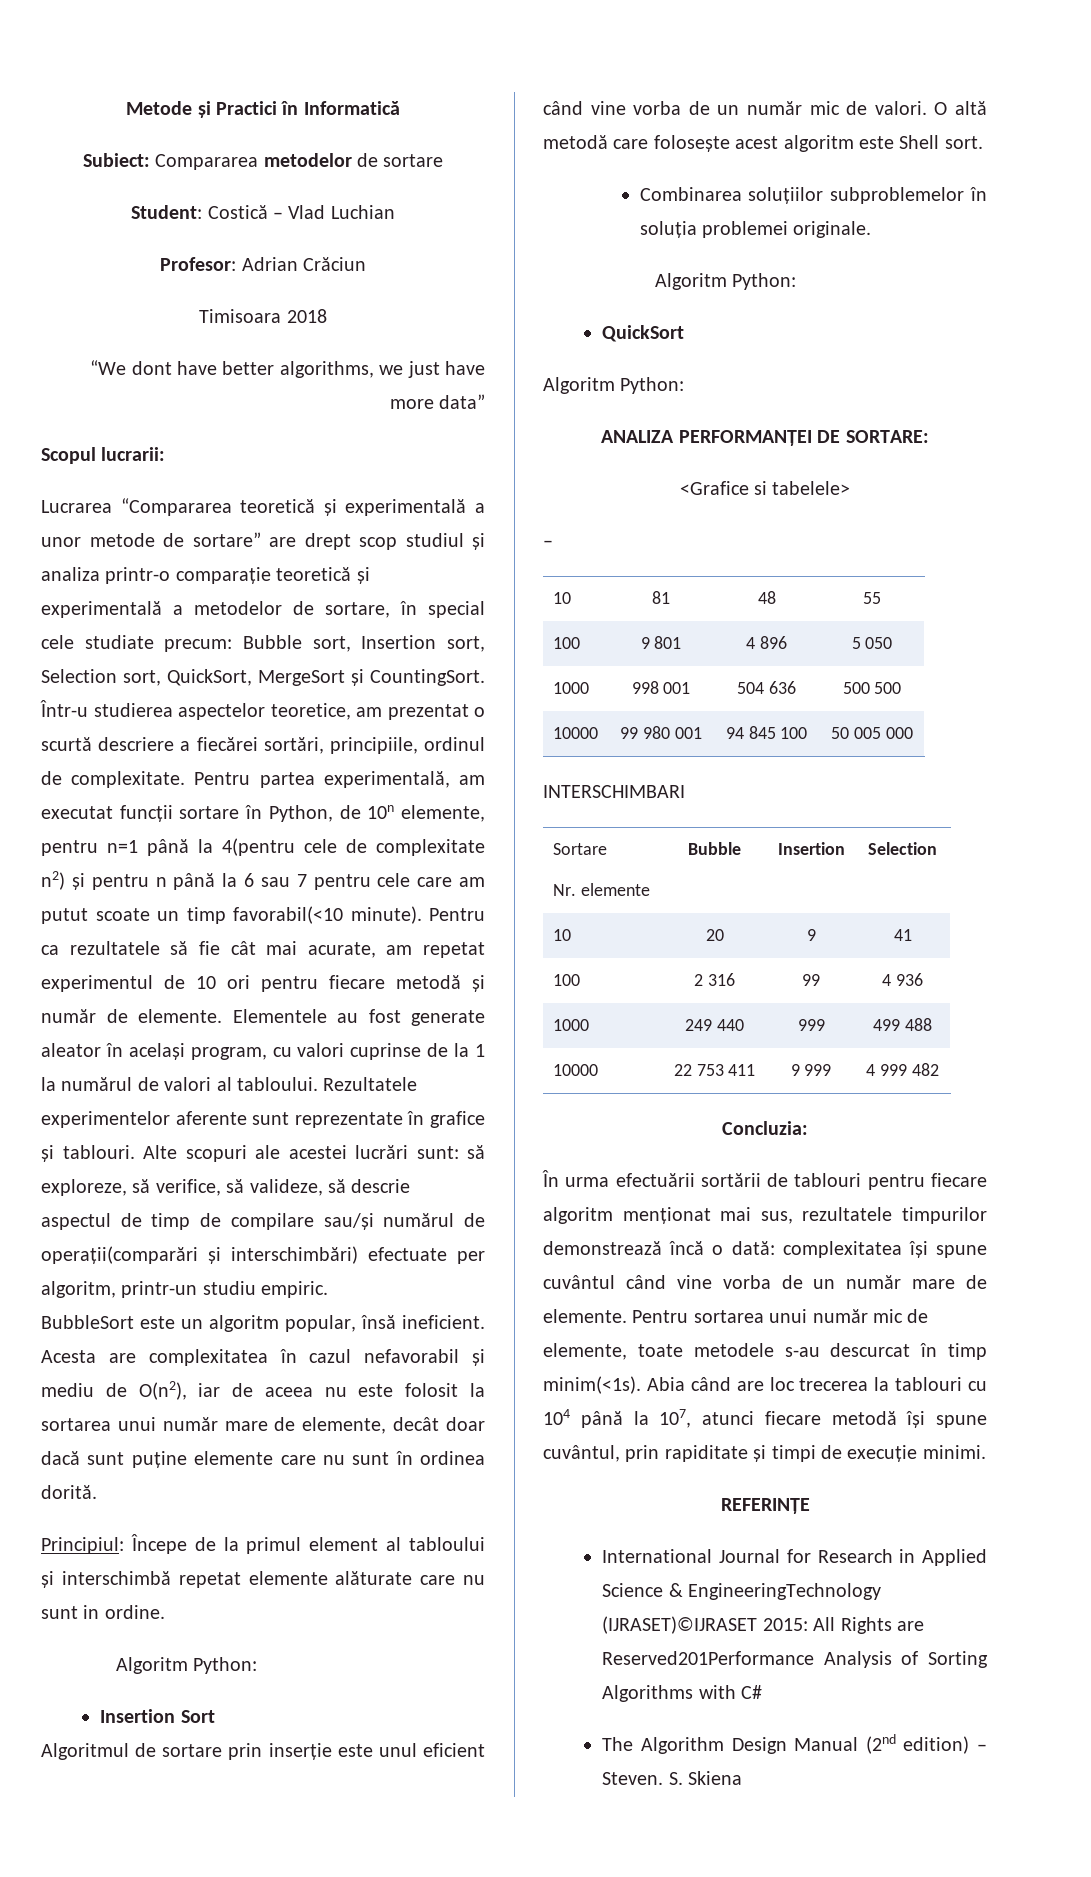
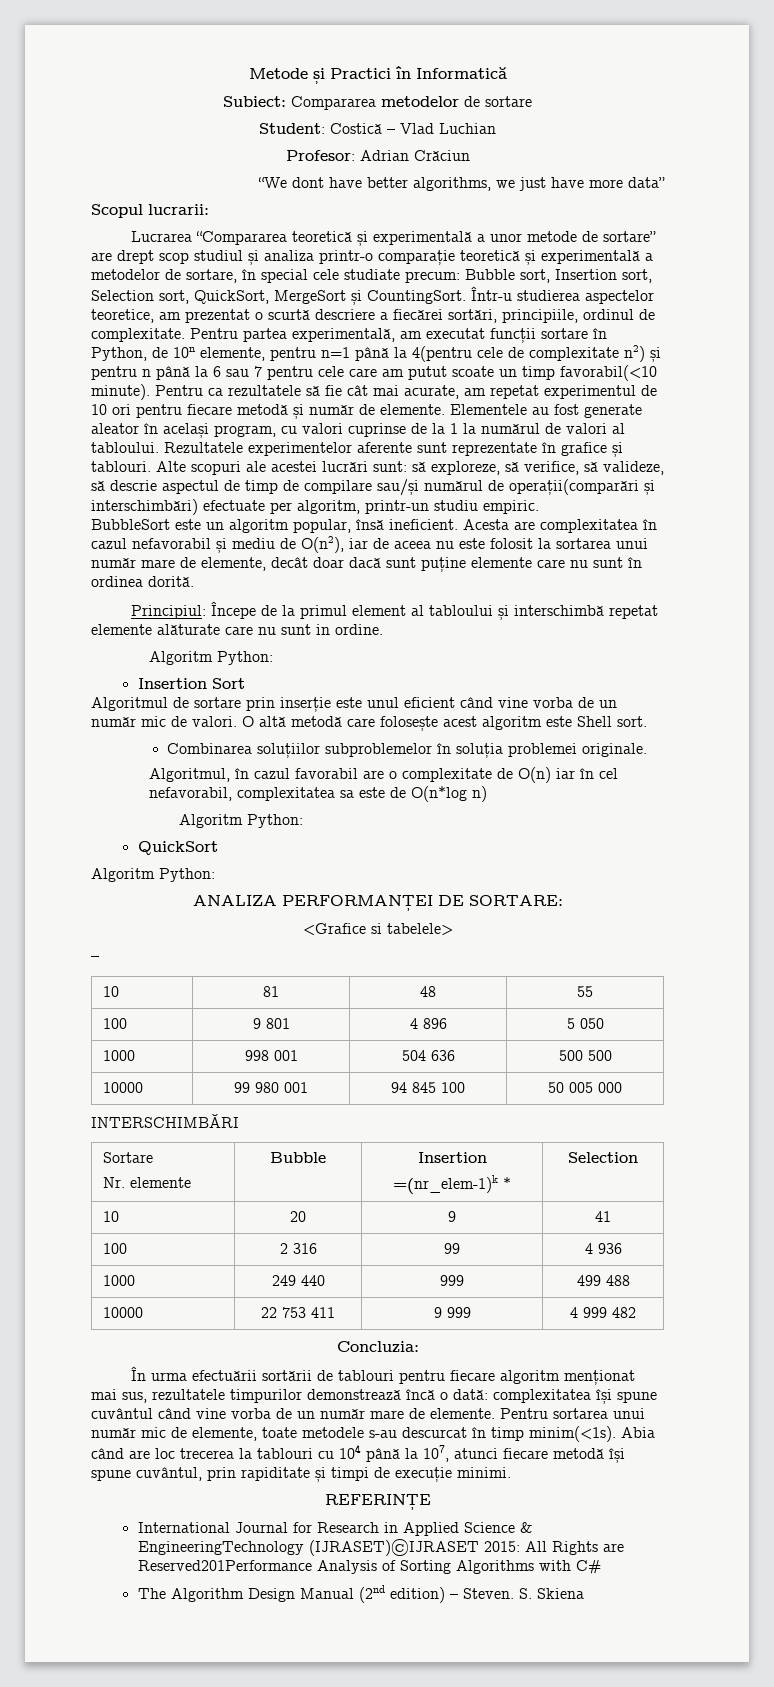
[199,309,327,323] // Timisoara 2018 -> (470, 155) none
(872, 229) none -> [149,767,619,783] [149,786,488,802] // Algoritmul, în cazul favorabil are o complexitate de O(n) iar în cel nefavorabil, complexitatea sa este de O(n*log n)
[543,785,685,798] INTERSCHIMBARI -> [91,1114,239,1128] INTERSCHIMBĂRI
(845, 848) none -> [393,1175,511,1194] // =(nr_elem-1)k *

